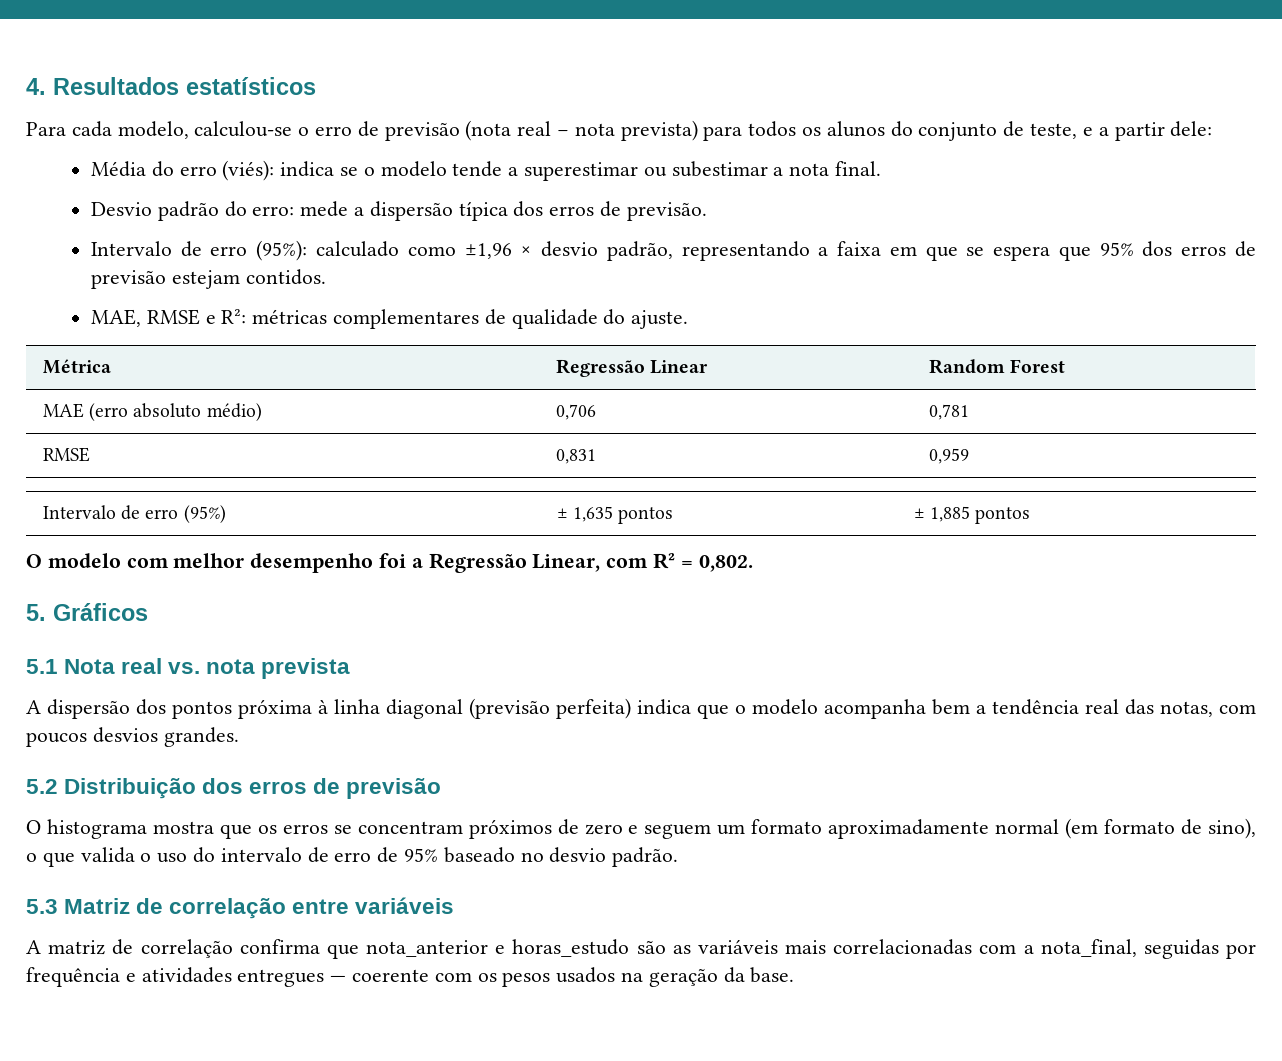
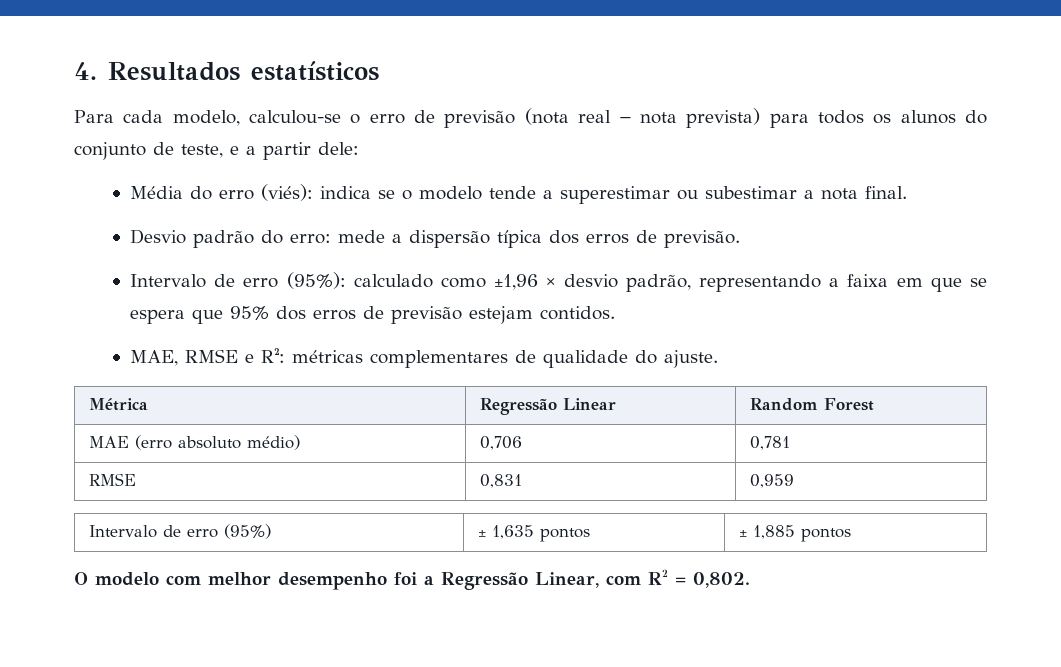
[26,603,148,621] [26,658,351,679] [26,698,1256,719] [26,727,239,747] [26,778,442,799] [26,818,1257,839] [26,847,679,867] [26,897,455,919] [26,939,1256,959] [26,967,795,987] // 5. Gráficos // 5.1 Nota real vs. nota prevista // A dispersão dos pontos próxima à linha diagonal (previsão perfeita) indica que o modelo acompanha bem a tendência real das notas, com poucos desvios grandes. // 5.2 Distribuição dos erros de previsão // O histograma mostra que os erros se concentram próximos de zero e seguem um formato aproximadamente normal (em formato de sino), o que valida o uso do intervalo de erro de 95% baseado no desvio padrão. // 5.3 Matriz de correlação entre variáveis // A matriz de correlação confirma que nota_anterior e horas_estudo são as variáveis mais correlacionadas com a nota_final, seguidas por frequência e atividades entregues — coerente com os pesos usados na geração da base. -> (750, 580) none

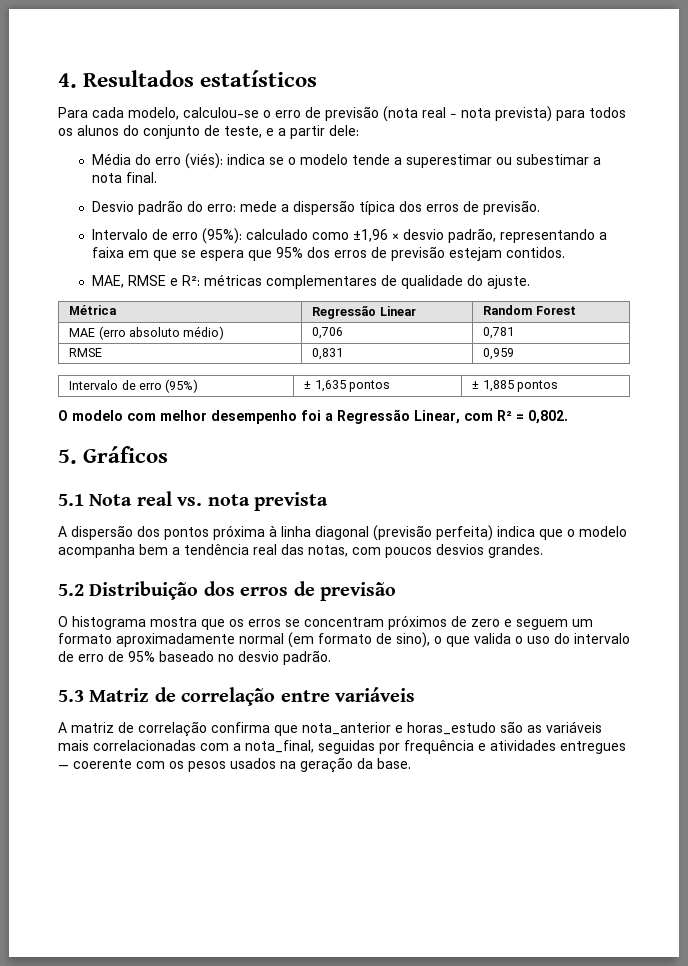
(750, 580) none -> [58,446,169,464] [58,491,328,511] [58,525,627,541] [58,544,543,558] [58,581,396,601] [58,615,593,630] [58,632,630,648] [58,650,331,665] [58,687,415,706] [58,721,602,737] [58,740,626,754] [58,757,411,773] // 5. Gráficos // 5.1 Nota real vs. nota prevista // A dispersão dos pontos próxima à linha diagonal (previsão perfeita) indica que o modelo acompanha bem a tendência real das notas, com poucos desvios grandes. // 5.2 Distribuição dos erros de previsão // O histograma mostra que os erros se concentram próximos de zero e seguem um formato aproximadamente normal (em formato de sino), o que valida o uso do intervalo de erro de 95% baseado no desvio padrão. // 5.3 Matriz de correlação entre variáveis // A matriz de correlação confirma que nota_anterior e horas_estudo são as variáveis mais correlacionadas com a nota_final, seguidas por frequência e atividades entregues — coerente com os pesos usados na geração da base.

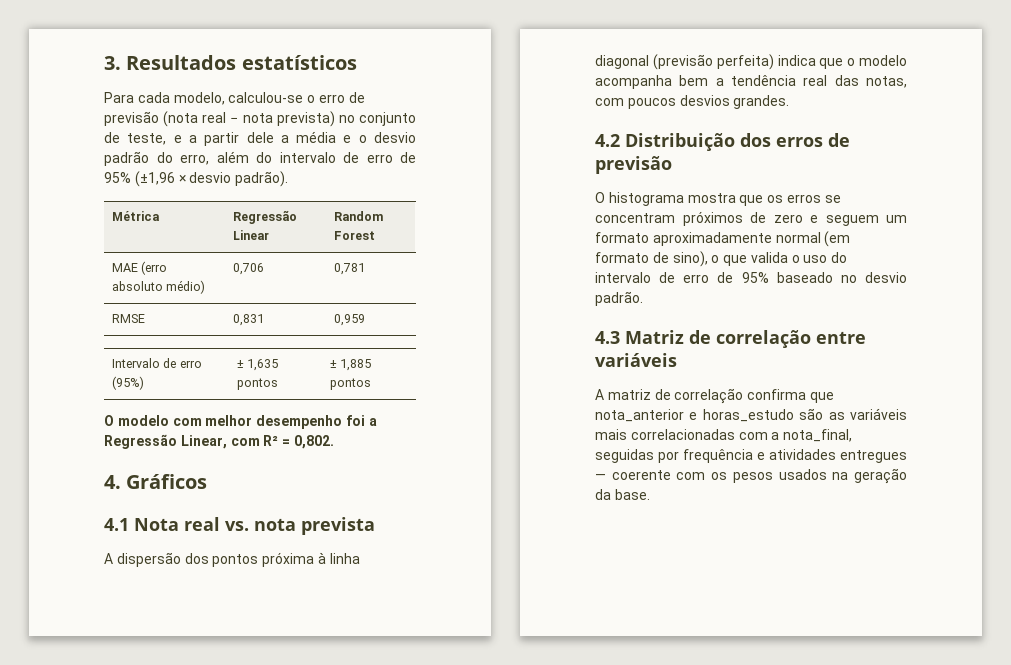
[58,73,77,88] 4. -> [104,56,121,70] 3.
[556,107,626,121] [58,125,139,136] para todos os alunos do -> [338,115,355,123] no
[329,125,359,136] [92,153,602,169] [92,172,158,183] [92,200,541,215] [92,228,608,244] [92,246,566,261] [92,274,531,289] dele: // Média do erro (viés): indica se o modelo tende a superestimar ou subestimar a nota final. // Desvio padrão do erro: mede a dispersão típica dos erros de previsão. // Intervalo de erro (95%): calculado como ±1,96 × desvio padrão, representando a faixa em que se espera que 95% dos erros de previsão estejam contidos. // MAE, RMSE e R²: métricas complementares de qualidade do ajuste. -> [246,131,417,143] [104,151,416,166] [104,171,289,187] dele a média e o desvio padrão do erro, além do intervalo de erro de 95% (±1,96 × desvio padrão).
[58,449,77,464] 5. -> [104,475,121,489] 4.
[58,494,84,506] 5.1 -> [104,518,129,531] 4.1
[58,584,84,596] 5.2 -> [595,134,620,147] 4.2
[58,690,84,702] 5.3 -> [595,331,620,344] 4.3

